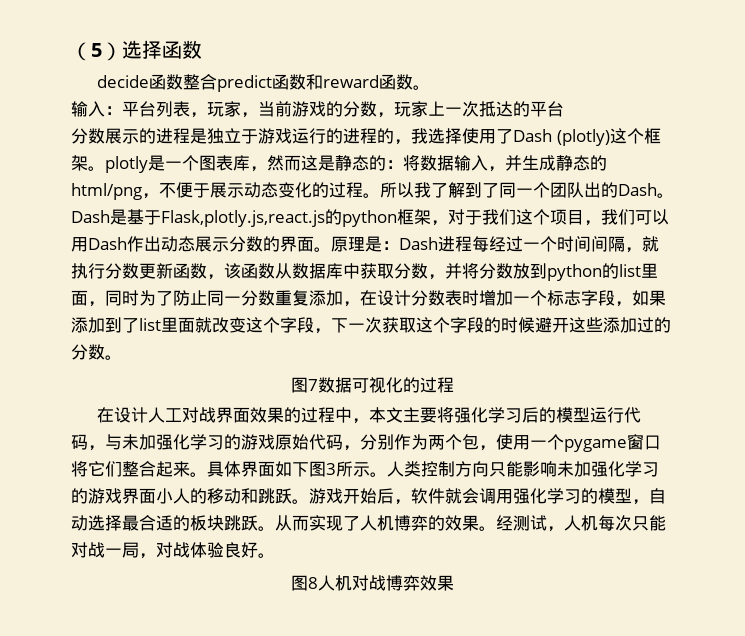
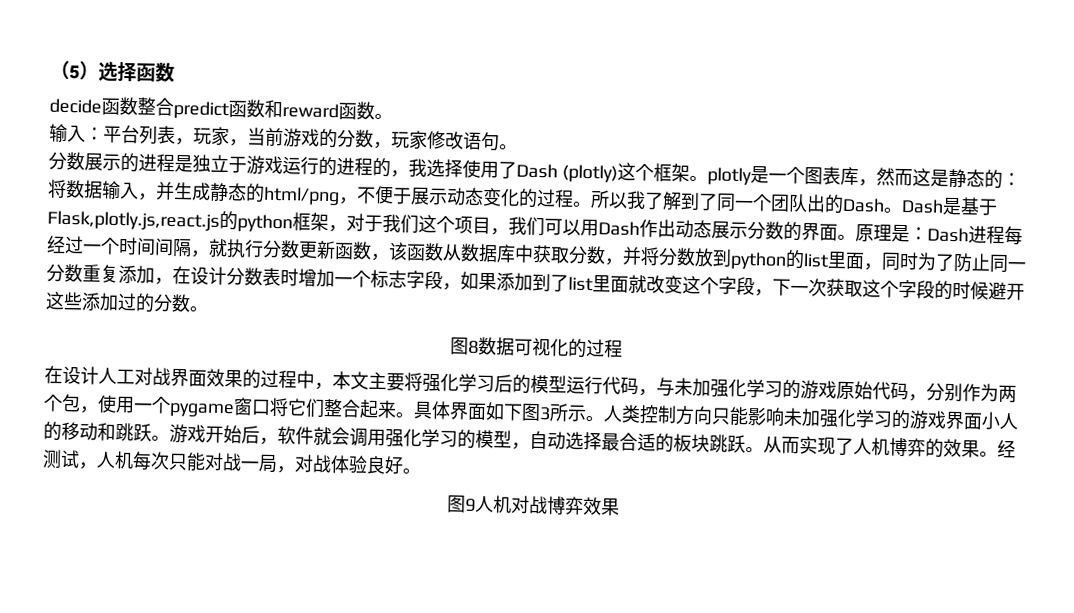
[428,101,564,117] 上一次抵达的平台 -> [427,130,518,152] 修改语句。
[308,379,318,391] 7 -> [468,340,479,354] 8
[308,577,318,589] 8 -> [465,498,476,512] 9

